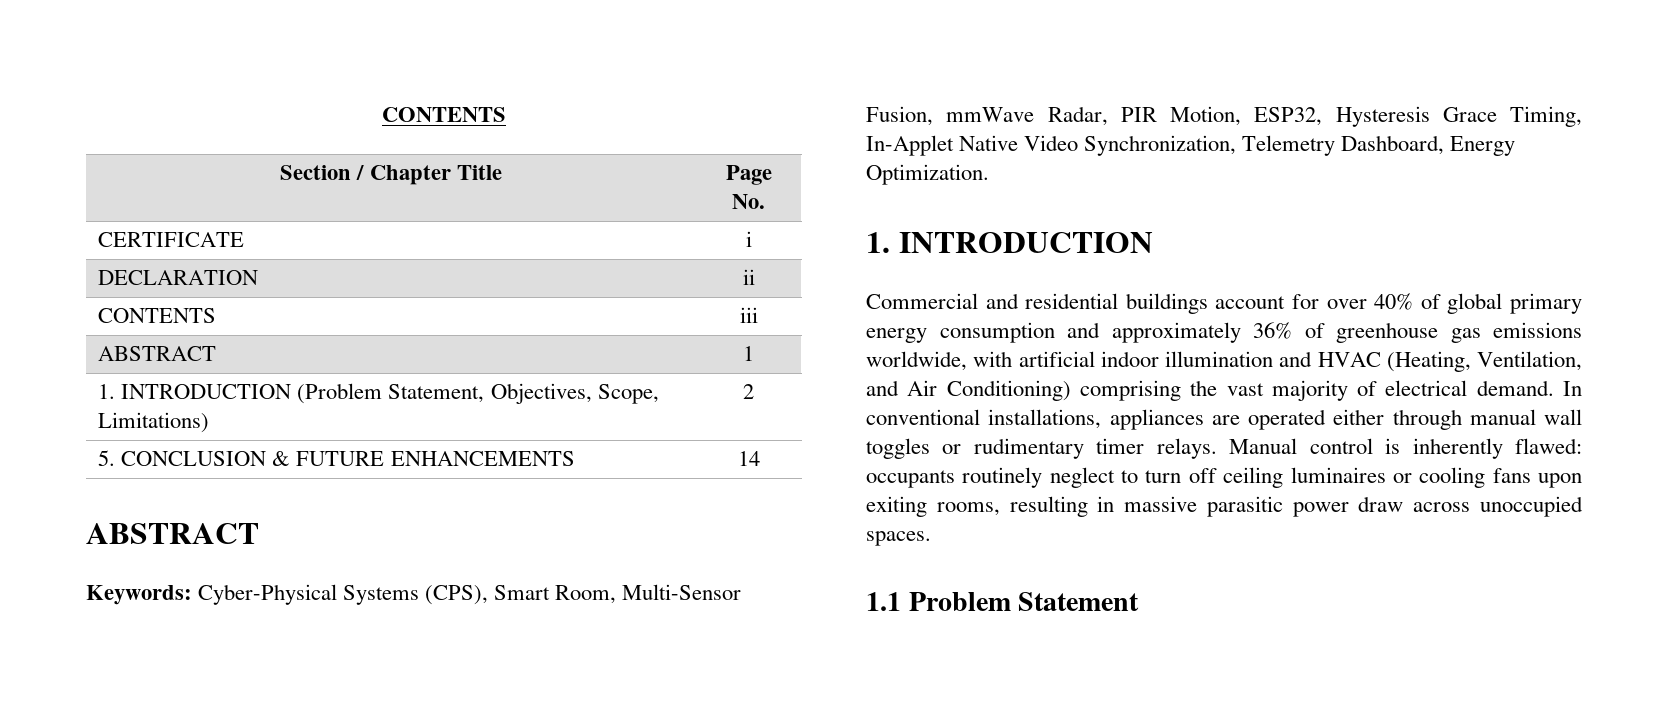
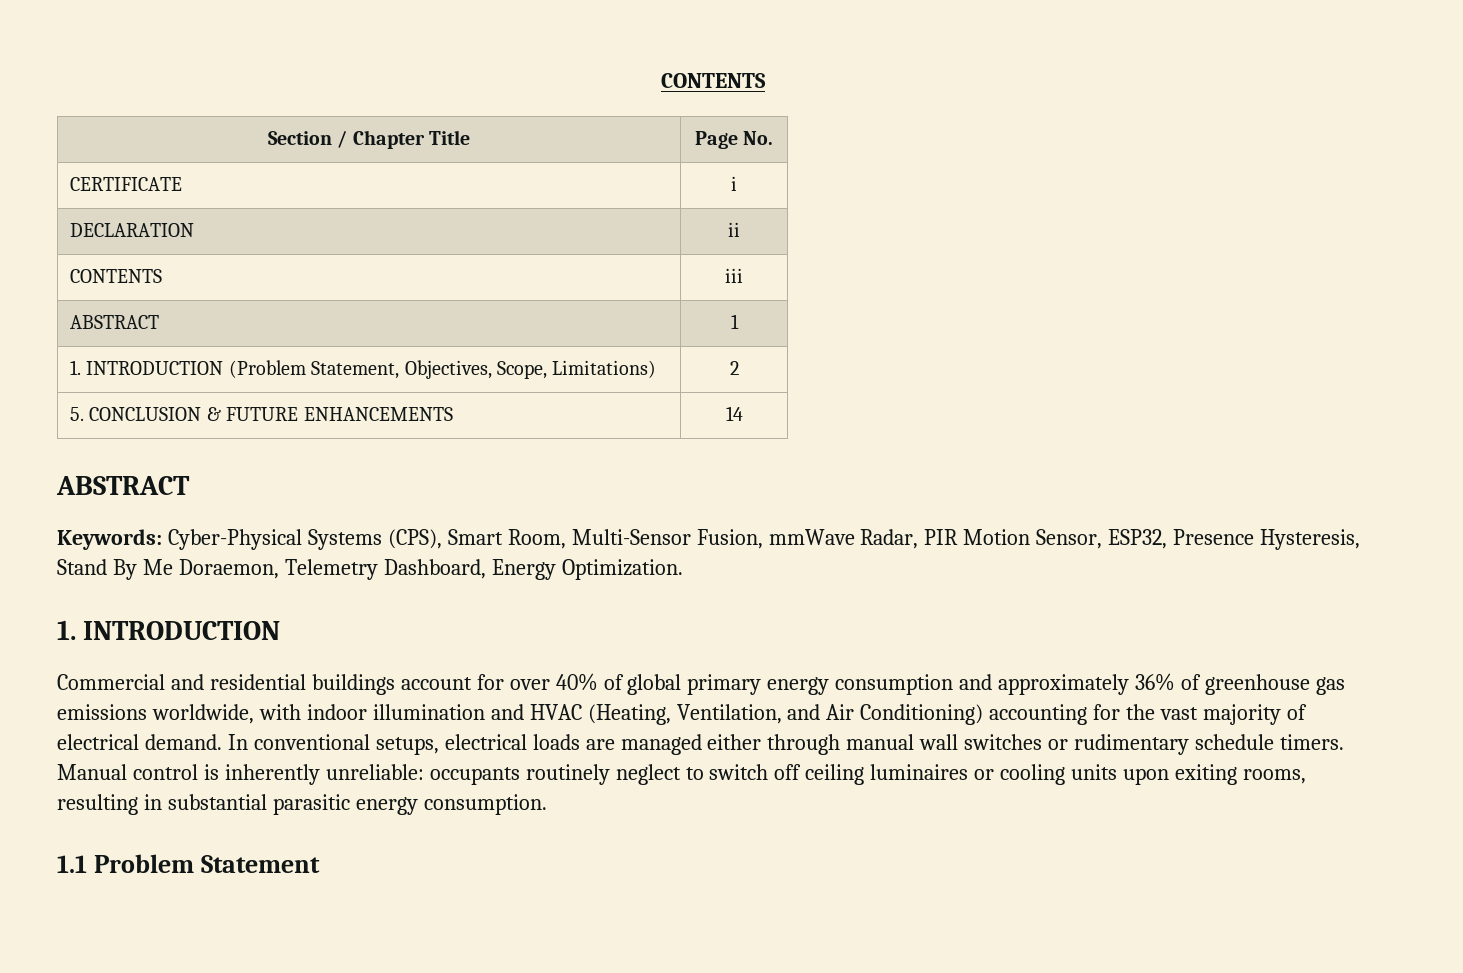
[1170,106,1582,127] [866,135,1237,156] Motion, ESP32, Hysteresis Grace Timing, In-Applet Native Video Synchronization, -> [963,529,1361,550] [57,559,279,580] Motion Sensor, ESP32, Presence Hysteresis, Stand By Me Doraemon,
[1018,351,1095,367] artificial -> (301, 712) none
[1079,380,1181,401] comprising -> [989,704,1121,725] accounting for
[988,409,1326,430] installations, appliances are operated -> [375,734,702,755] setups, electrical loads are managed
[866,438,930,459] toggles -> [964,734,1043,750] switches
[1096,438,1217,459] timer relays. -> [1195,734,1344,750] schedule timers.
[1515,438,1582,454] flawed: -> [325,764,424,780] unreliable:
[1145,470,1182,483] turn -> [709,764,769,780] switch
[1492,468,1531,483] fans -> [1071,764,1118,780] units
[1124,496,1583,517] [866,531,931,546] massive parasitic power draw across unoccupied spaces. -> [167,794,547,815] substantial parasitic energy consumption.

